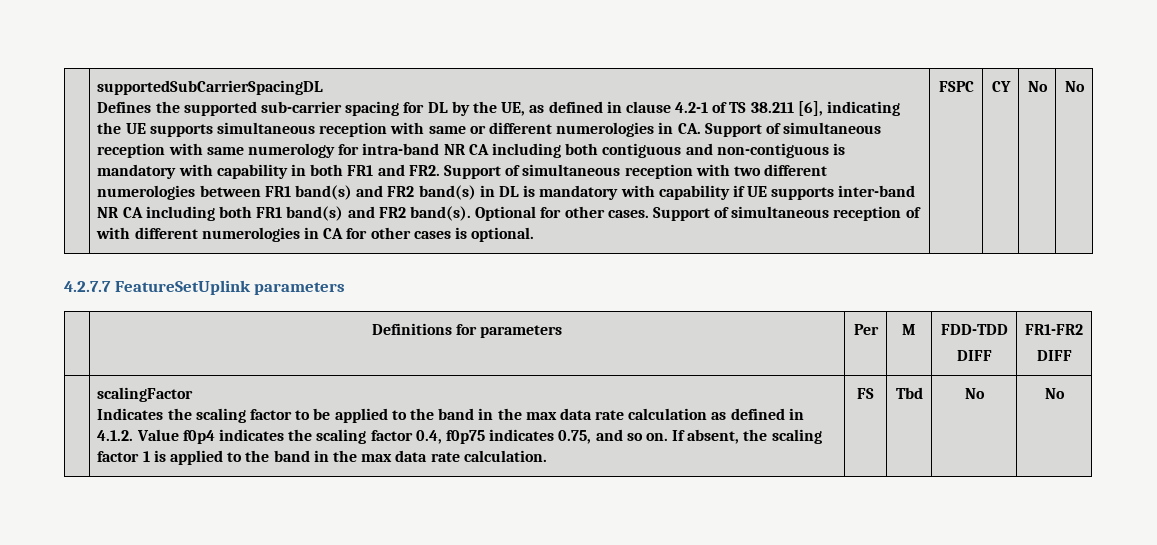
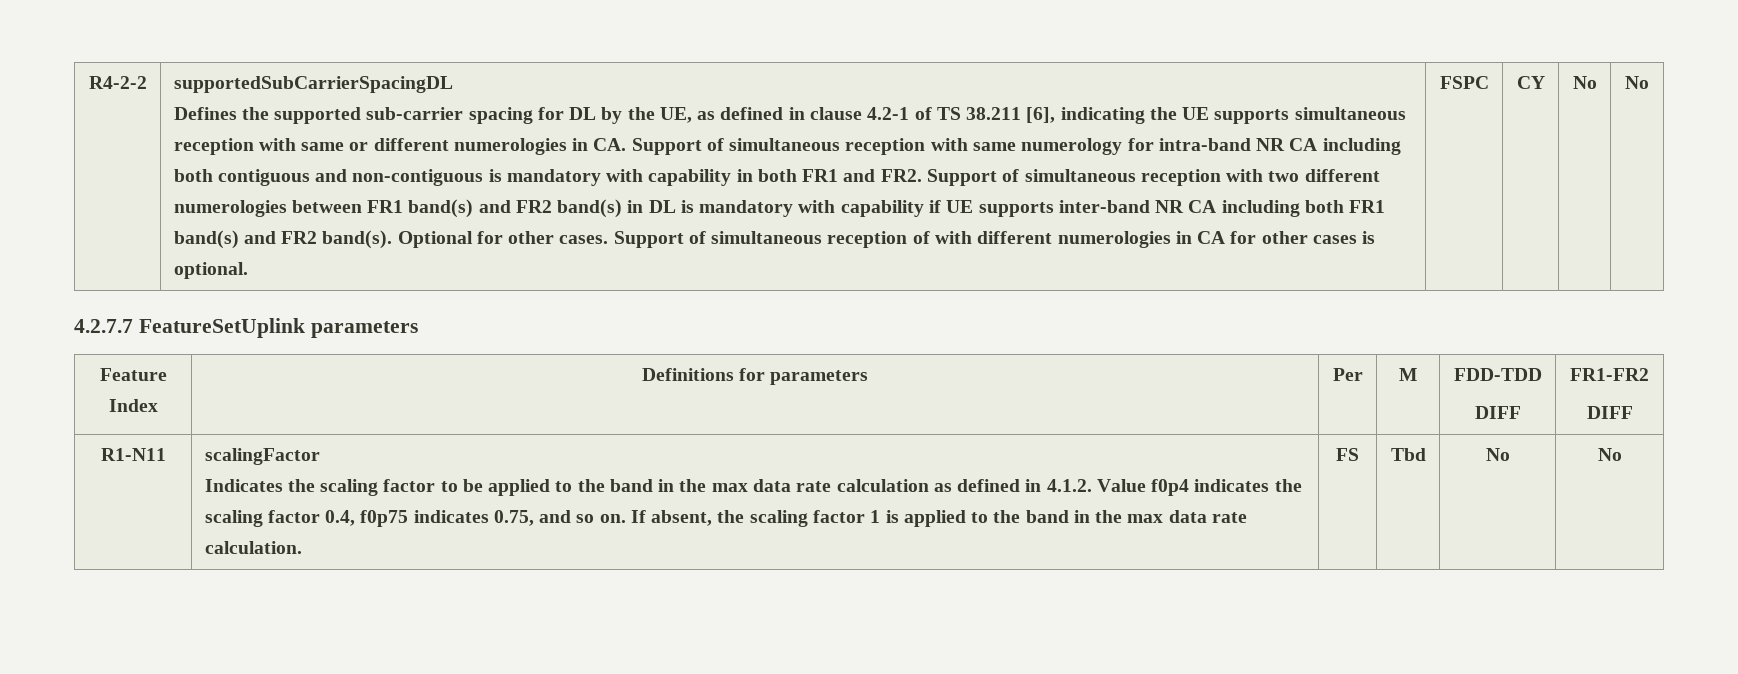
(97, 87) none -> [88,76,147,89] R4-2-2
(346, 288) none -> [99,368,167,381] [108,399,158,412] Feature Index
(1072, 355) none -> [100,448,166,461] R1-N11

